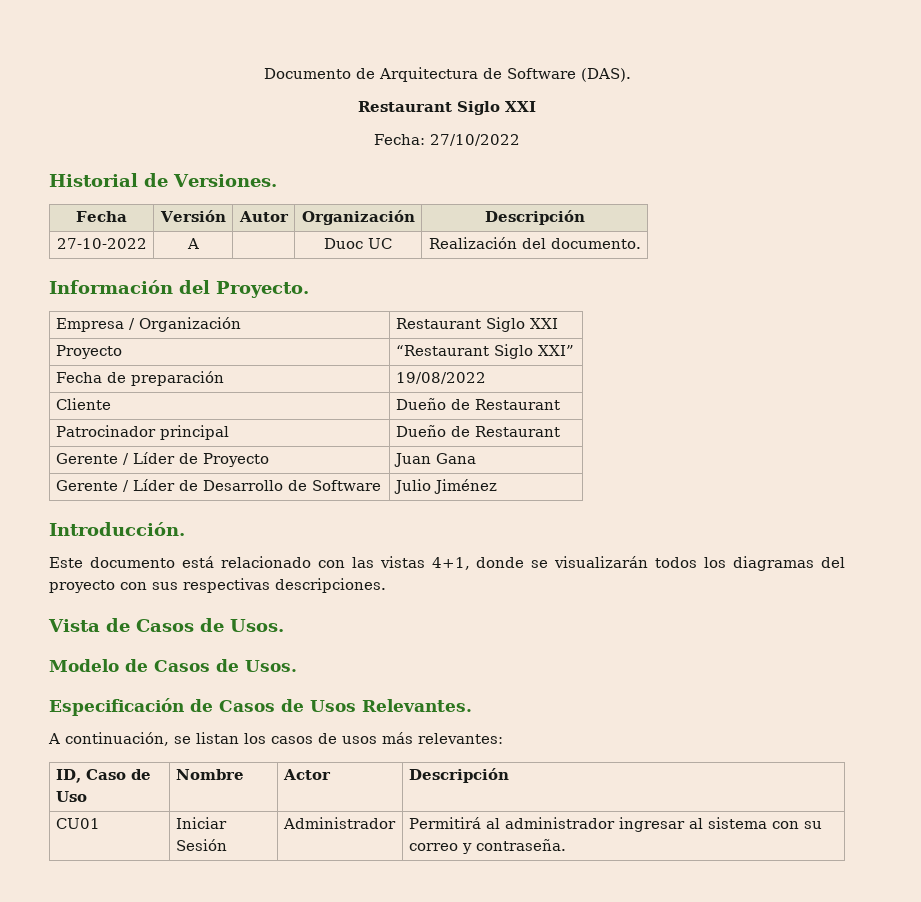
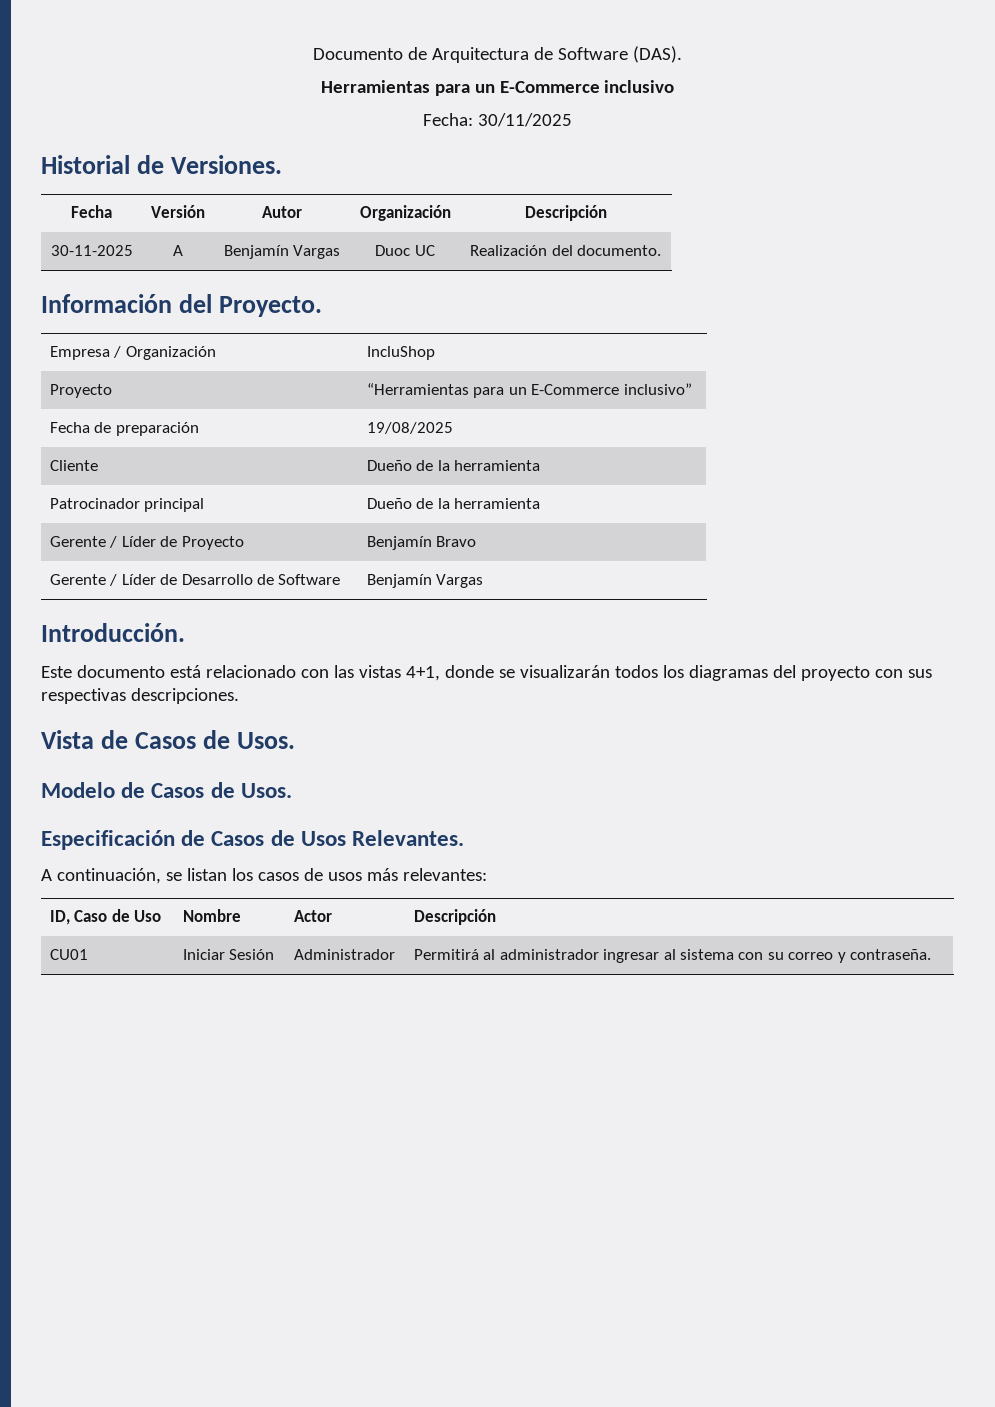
[358,101,536,115] Restaurant Siglo XXI -> [320,80,675,96] Herramientas para un E-Commerce inclusivo
[430,134,520,146] 27/10/2022 -> [477,113,572,127] 30/11/2025
[56,238,147,249] 27-10-2022 -> [50,245,133,256] 30-11-2025
(199, 243) none -> [223,245,341,259] Benjamín Vargas
[395,317,558,332] [55,345,122,359] [395,344,574,359] Restaurant Siglo XXI // Proyecto | “Restaurant Siglo XXI” -> [366,346,435,360] [49,384,112,398] [366,383,692,398] IncluShop // Proyecto | “Herramientas para un E-Commerce inclusivo”
[395,372,486,384] 19/08/2022 -> [366,422,453,434] 19/08/2025
[474,399,560,410] Restaurant -> [437,460,541,471] la herramienta
[474,426,560,437] Restaurant -> [437,498,541,509] la herramienta
[393,453,476,467] Juan Gana -> [366,536,477,550] Benjamín Bravo
[393,479,497,494] Julio Jiménez -> [366,574,484,588] Benjamín Vargas

